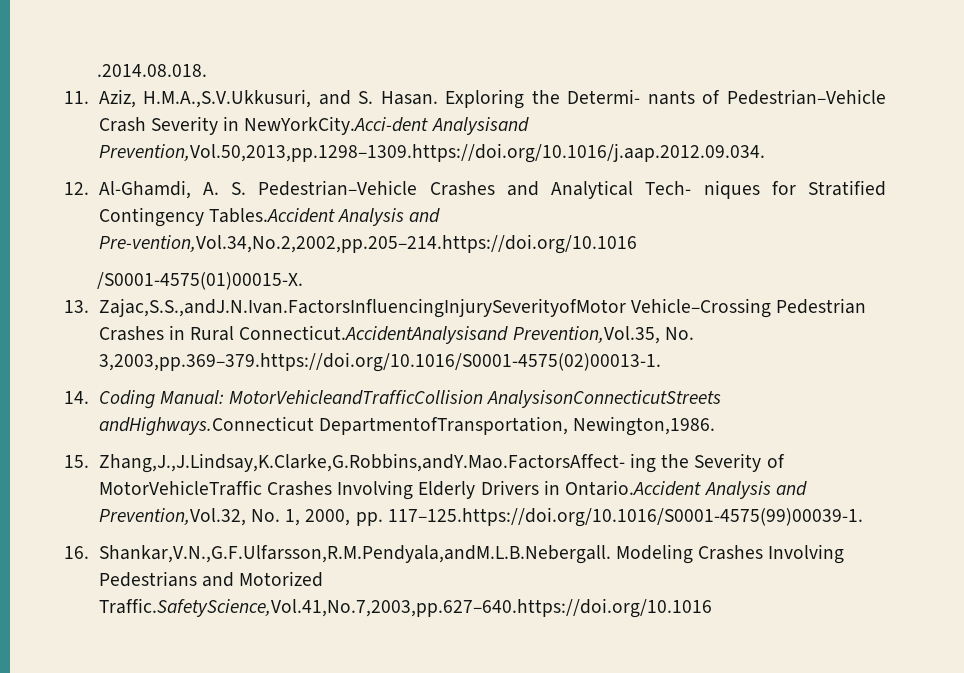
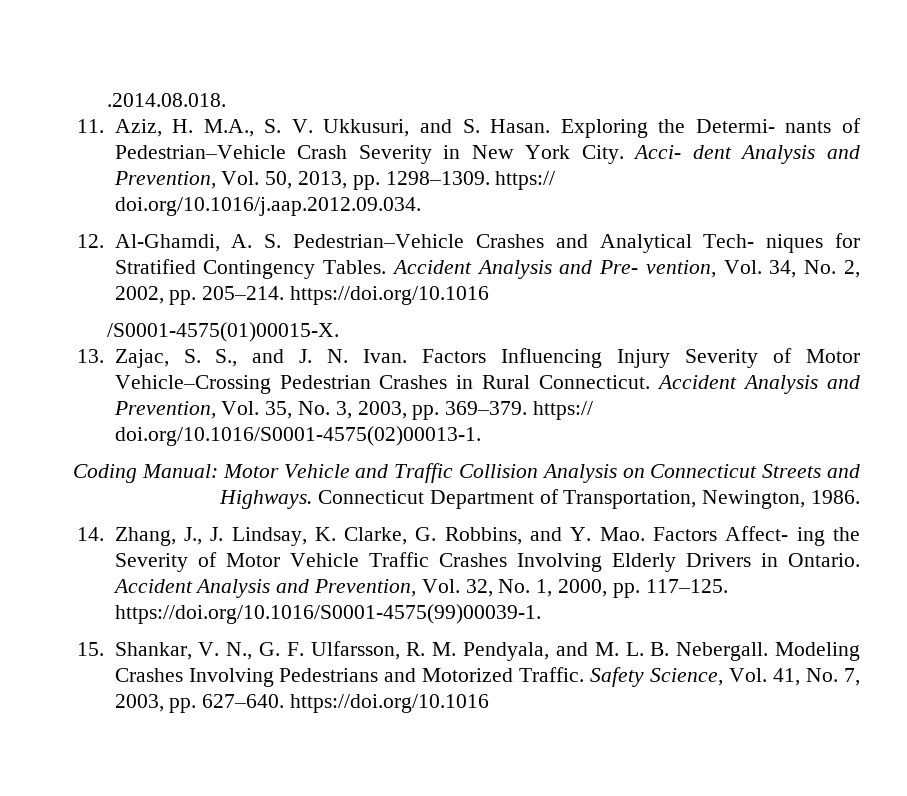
[143,89,312,108] H.M.A.,S.V.Ukkusuri, -> [172,119,410,137] H. M.A., S. V. Ukkusuri,
[244,116,529,135] [98,143,765,163] NewYorkCity.Acci-dent Analysisand Prevention,Vol.50,2013,pp.1298–1309.https://doi.org/10.1016/j.aap.2012.09.034. -> [471,145,861,164] [113,171,556,190] [114,197,421,216] New York City. Acci- dent Analysis and Prevention, Vol. 50, 2013, pp. 1298–1309. https:// doi.org/10.1016/j.aap.2012.09.034.
[208,208,441,226] [98,234,637,254] [96,272,303,290] [63,298,626,318] Tables.Accident Analysis and Pre-vention,Vol.34,No.2,2002,pp.205–214.https://doi.org/10.1016 // /S0001-4575(01)00015-X. // 13. Zajac,S.S.,andJ.N.Ivan.FactorsInfluencingInjurySeverityofMotor -> [323,260,861,279] [114,286,489,305] [106,322,339,342] [76,348,860,368] Tables. Accident Analysis and Pre- vention, Vol. 34, No. 2, 2002, pp. 205–214. https://doi.org/10.1016 // /S0001-4575(01)00015-X. // 13. Zajac, S. S., and J. N. Ivan. Factors Influencing Injury Severity of Motor
[239,325,694,344] [98,352,661,372] [63,390,722,409] [98,416,716,436] [63,453,625,473] Connecticut.AccidentAnalysisand Prevention,Vol.35, No. 3,2003,pp.369–379.https://doi.org/10.1016/S0001-4575(02)00013-1. // 14. Coding Manual: MotorVehicleandTrafficCollision AnalysisonConnecticutStreets andHighways.Connecticut DepartmentofTransportation, Newington,1986. // 15. Zhang,J.,J.Lindsay,K.Clarke,G.Robbins,andY.Mao.FactorsAffect- -> [539,375,860,394] [113,401,594,420] [114,426,481,446] [73,463,860,483] [219,489,860,509] [76,526,789,546] Connecticut. Accident Analysis and Prevention, Vol. 35, No. 3, 2003, pp. 369–379. https:// doi.org/10.1016/S0001-4575(02)00013-1. // Coding Manual: Motor Vehicle and Traffic Collision Analysis on Connecticut Streets and Highways. Connecticut Department of Transportation, Newington, 1986. // 14. Zhang, J., J. Lindsay, K. Clarke, G. Robbins, and Y. Mao. Factors Affect-
[98,480,262,496] MotorVehicleTraffic -> [225,552,429,567] Motor Vehicle Traffic
[565,480,807,499] [98,507,863,527] [63,545,611,564] Ontario.Accident Analysis and Prevention,Vol.32, No. 1, 2000, pp. 117–125.https://doi.org/10.1016/S0001-4575(99)00039-1. // 16. Shankar,V.N.,G.F.Ulfarsson,R.M.Pendyala,andM.L.B.Nebergall. -> [788,553,861,567] [112,579,728,598] [114,604,541,624] [76,641,769,661] Ontario. Accident Analysis and Prevention, Vol. 32, No. 1, 2000, pp. 117–125. https://doi.org/10.1016/S0001-4575(99)00039-1. // 15. Shankar, V. N., G. F. Ulfarsson, R. M. Pendyala, and M. L. B. Nebergall.
[98,598,712,618] Traffic.SafetyScience,Vol.41,No.7,2003,pp.627–640.https://doi.org/10.1016 -> [519,667,860,687] [114,694,489,713] Traffic. Safety Science, Vol. 41, No. 7, 2003, pp. 627–640. https://doi.org/10.1016

